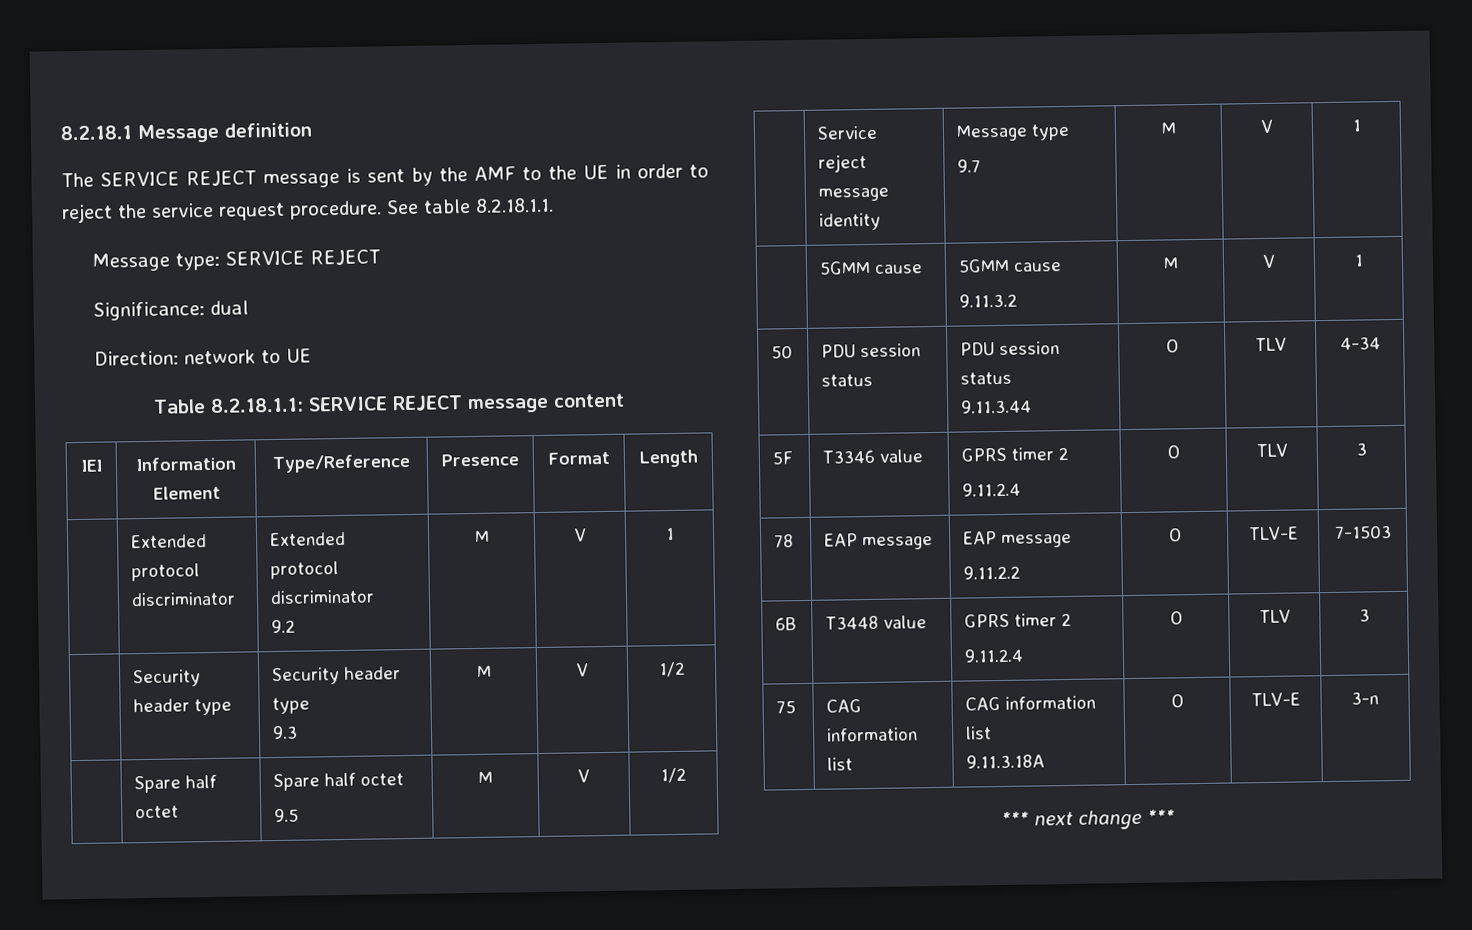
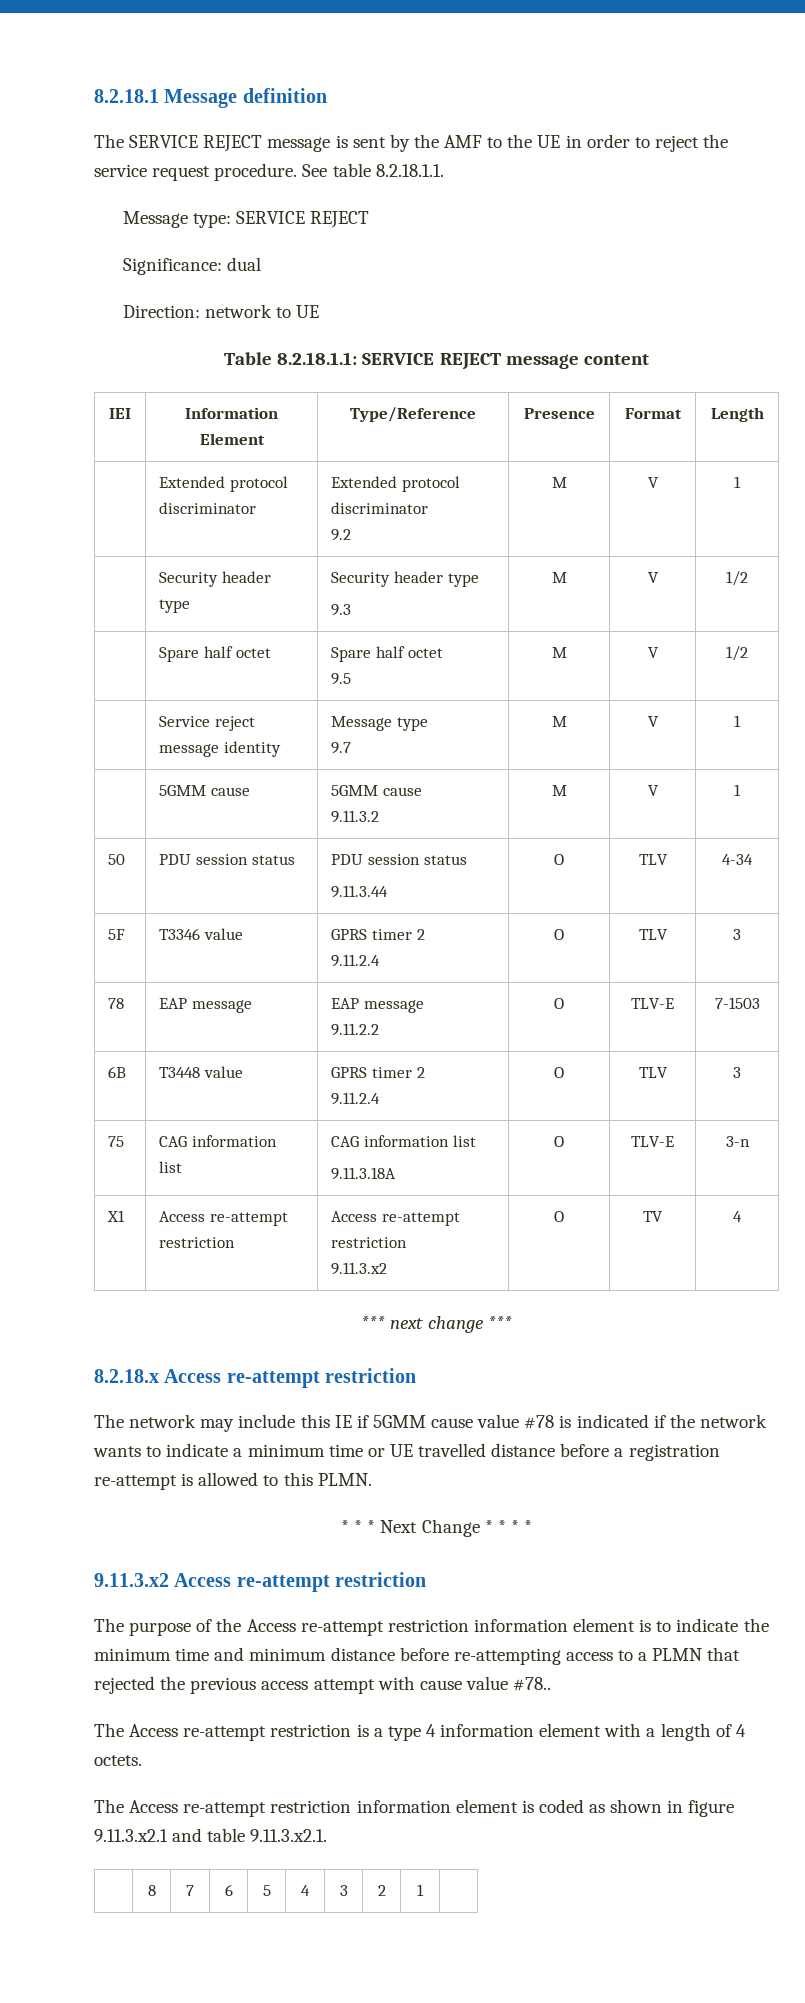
[1001,809,1175,830] // *** next change *** -> [107,1210,126,1222] [159,1211,289,1226] [159,1237,236,1248] [331,1211,461,1226] [331,1237,408,1248] [331,1262,388,1275] [554,1211,564,1222] [643,1211,663,1222] [733,1211,742,1222] [361,1316,512,1333] [94,1368,417,1388] [94,1414,767,1432] [93,1443,720,1461] [94,1472,372,1490] [340,1519,533,1537] [94,1572,427,1592] [94,1618,769,1636] [94,1647,741,1665] [94,1676,552,1694] [94,1723,746,1741] [94,1755,142,1766] [94,1799,735,1817] [94,1828,328,1842] [147,1885,156,1896] [186,1885,194,1896] [224,1884,233,1896] [262,1885,271,1896] [301,1885,310,1896] [339,1885,348,1896] [377,1885,386,1896] [417,1884,424,1896] // X1 | Access re-attempt restriction | Access re-attempt restriction // 9.11.3.x2 | O | TV | 4 // *** next change *** // 8.2.18.x Access re-attempt restriction // The network may include this IE if 5GMM cause value #78 is indicated if the network wants to indicate a minimum time or UE travelled distance before a registration re-attempt is allowed to this PLMN. // * * * Next Change * * * * // 9.11.3.x2 Access re-attempt restriction // The purpose of the Access re-attempt restriction information element is to indicate the minimum time and minimum distance before re-attempting access to a PLMN that rejected the previous access attempt with cause value #78.. // The Access re-attempt restriction is a type 4 information element with a length of 4 octets. // The Access re-attempt restriction information element is coded as shown in figure 9.11.3.x2.1 and table 9.11.3.x2.1. // | 8 | 7 | 6 | 5 | 4 | 3 | 2 | 1 |

